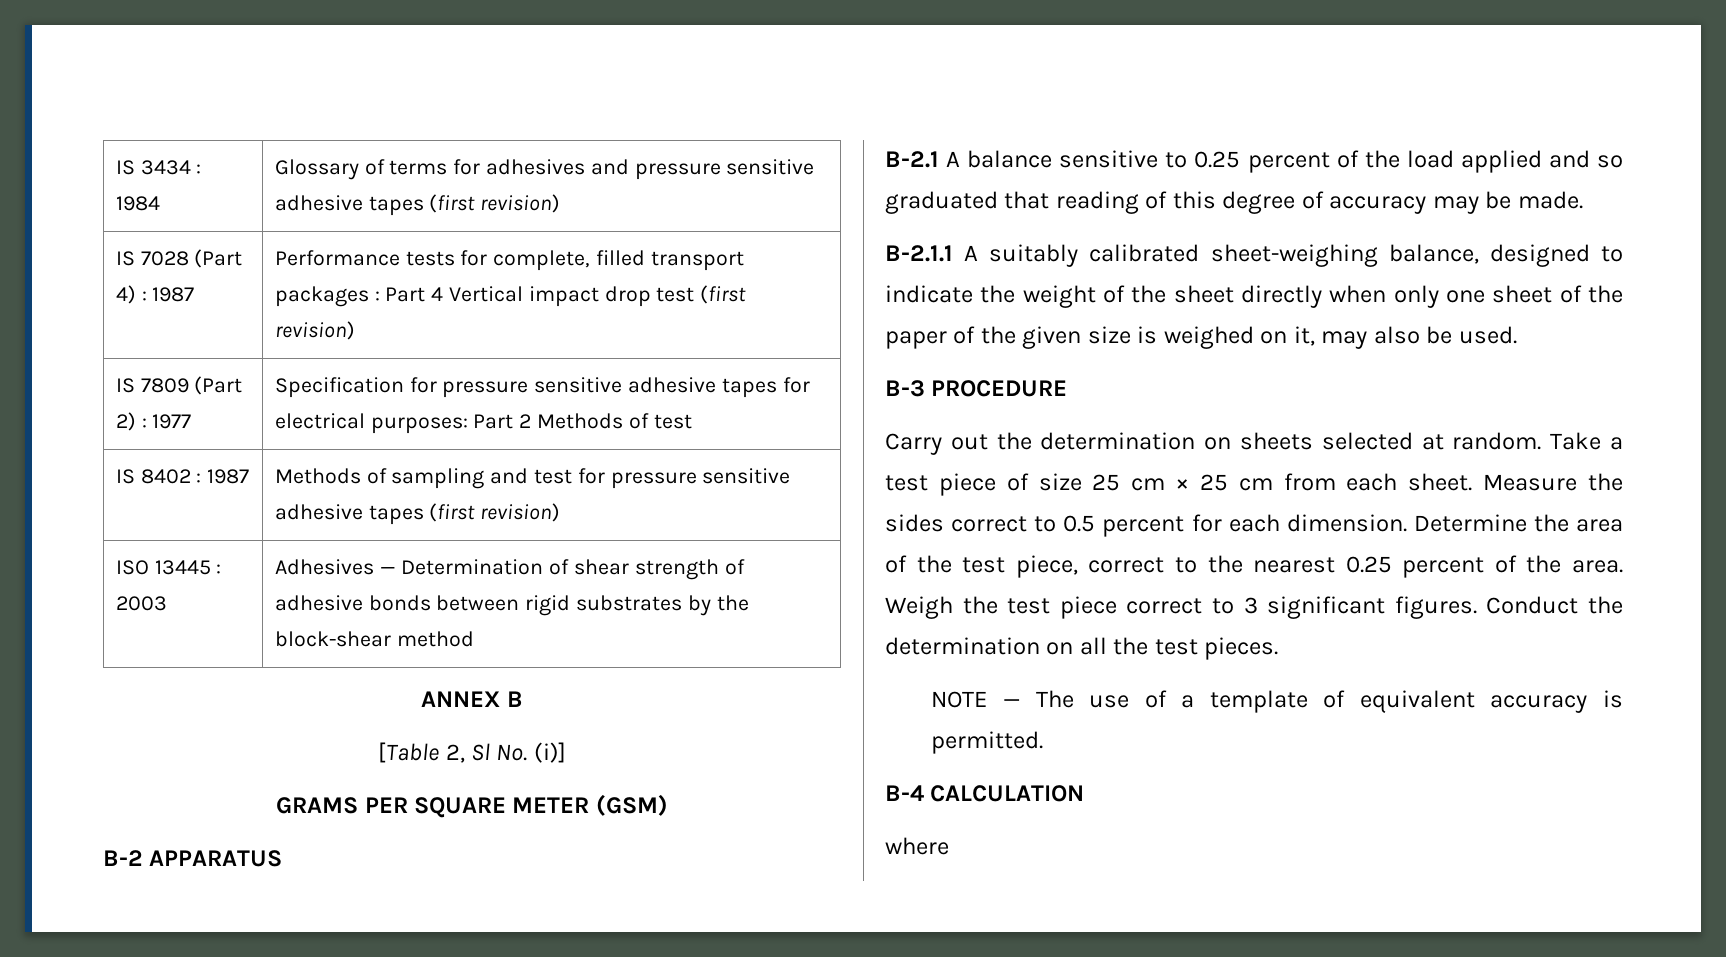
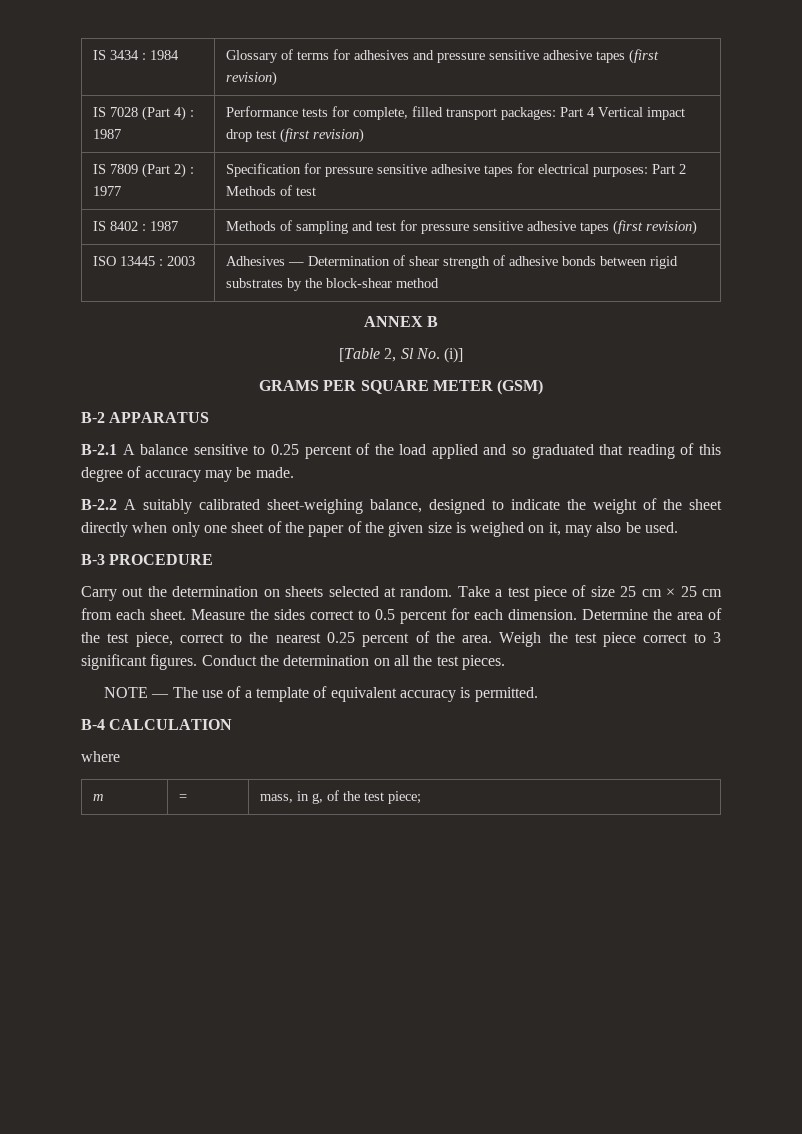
[274,286,380,307] packages : -> [501,107,557,120] packages:
[885,245,953,262] B-2.1.1 -> [81,499,117,510] B-2.2
(949, 846) none -> [93,794,104,801] [179,794,188,801] [260,790,422,804] // m | = | mass, in g, of the test piece;

